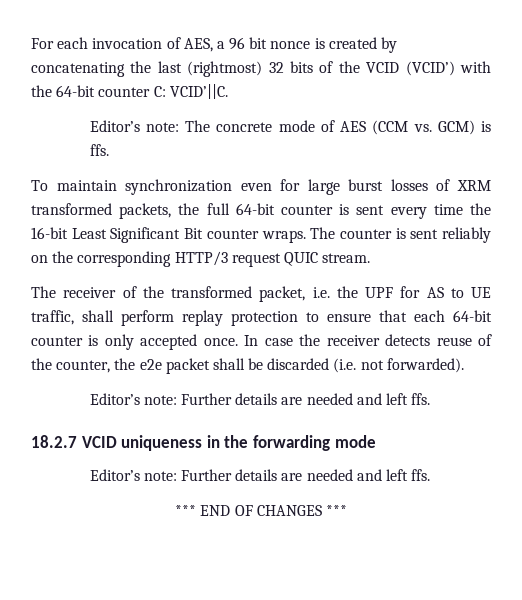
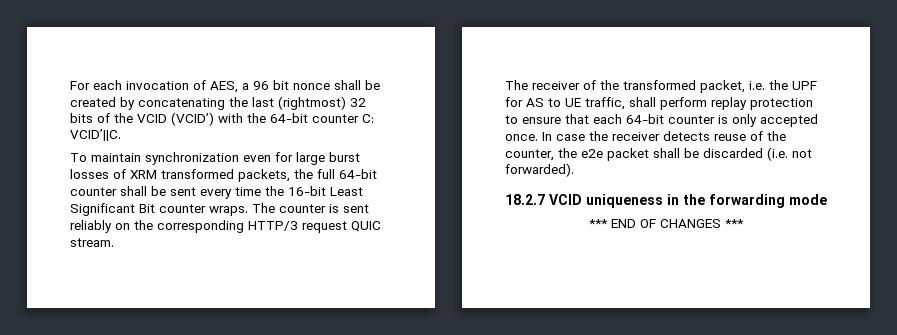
[314,38,325,49] is -> [334,80,380,90] shall be
[89,120,492,135] [89,144,109,156] // Editor’s note: The concrete mode of AES (CCM vs. GCM) is ffs. -> (121, 135) none
[339,204,350,215] is -> [120,186,166,196] shall be
[89,393,431,405] // Editor’s note: Further details are needed and left ffs. -> (574, 170) none
[89,469,431,481] // Editor’s note: Further details are needed and left ffs. -> (827, 199) none

